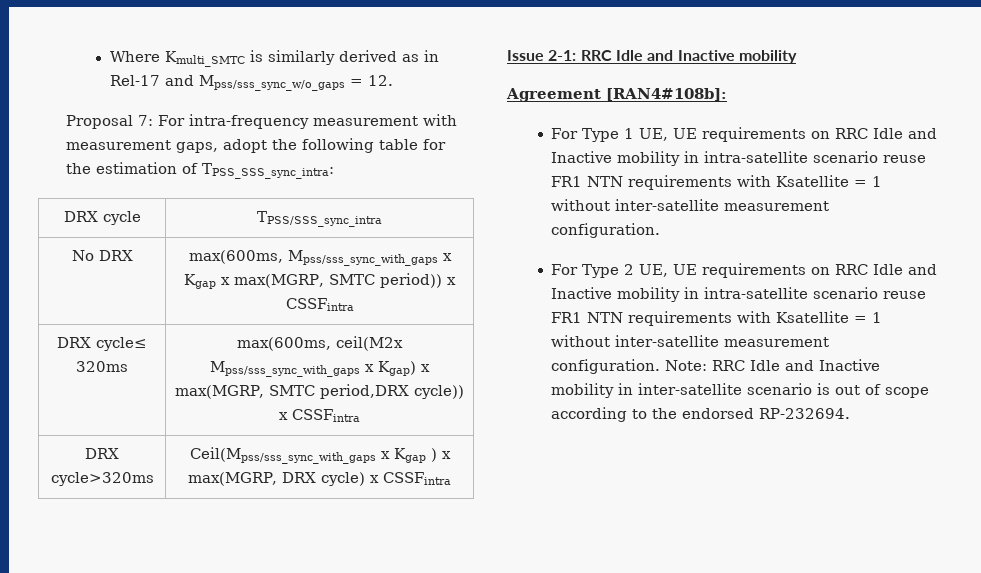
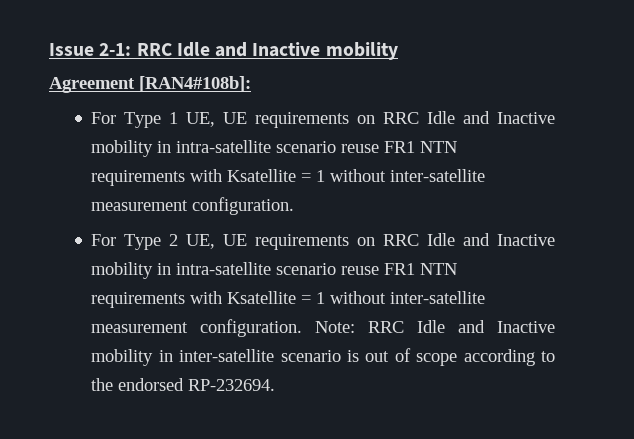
[109,50,439,67] [109,75,393,91] [65,114,457,129] [65,138,446,153] [65,162,334,179] [63,211,141,225] [257,211,382,227] [71,250,133,261] [188,250,452,266] [184,273,456,289] [285,298,354,311] [57,337,147,351] [76,361,128,372] [237,336,403,351] [210,361,430,377] [174,384,465,399] [279,409,360,422] [85,448,119,459] [50,472,154,486] [189,447,451,464] [187,472,452,486] Where Kmulti_SMTC is similarly derived as in Rel-17 and Mpss/sss_sync_w/o_gaps = 12. // Proposal 7: For intra-frequency measurement with measurement gaps, adopt the following table for the estimation of TPSS_SSS_sync_intra: // DRX cycle | TPSS/SSS_sync_intra // No DRX | max(600ms, Mpss/sss_sync_with_gaps x Kgap x max(MGRP, SMTC period)) x CSSFintra // DRX cycle≤ 320ms | max(600ms, ceil(M2x Mpss/sss_sync_with_gaps x Kgap) x max(MGRP, SMTC period,DRX cycle)) x CSSFintra // DRX cycle>320ms | Ceil(Mpss/sss_sync_with_gaps x Kgap ) x max(MGRP, DRX cycle) x CSSFintra // -> (49, 49) none

